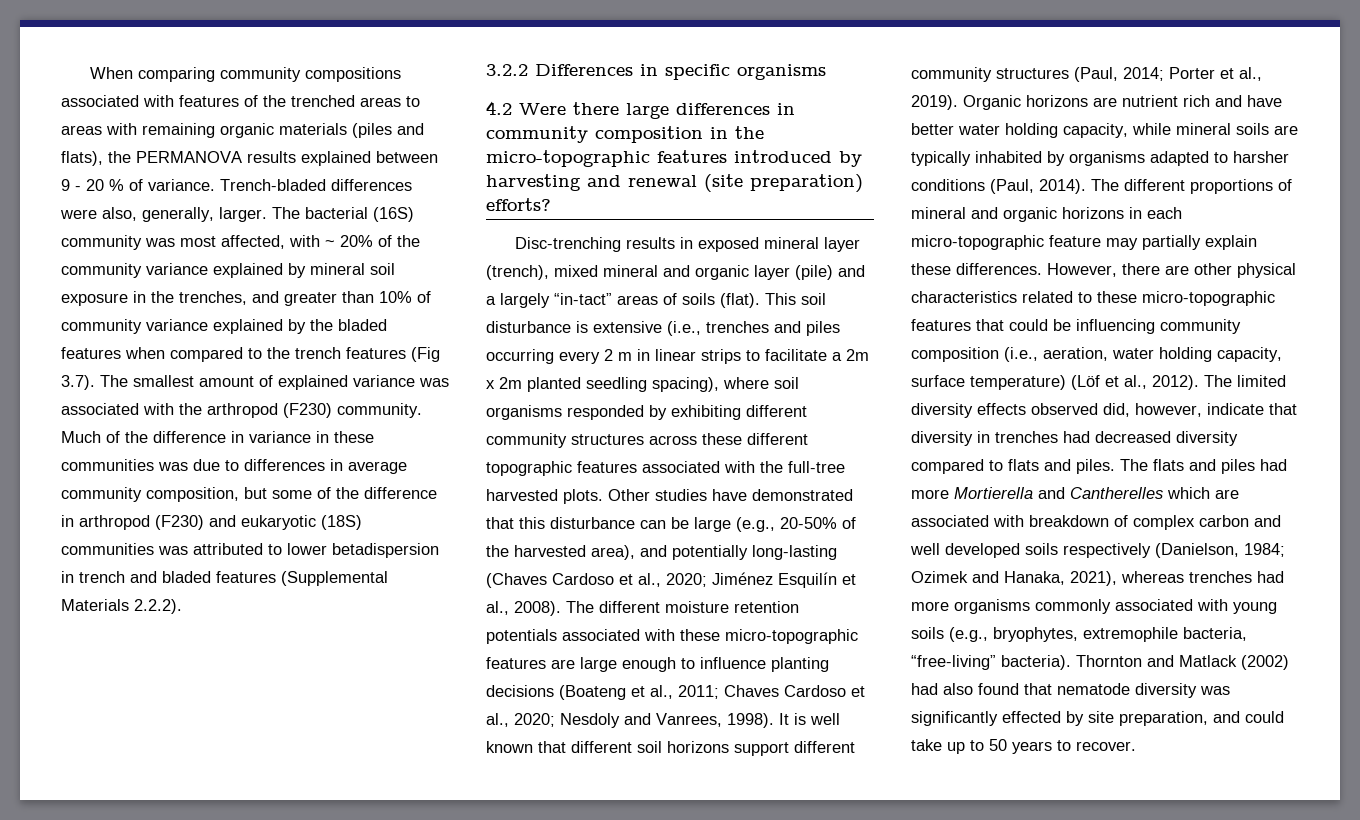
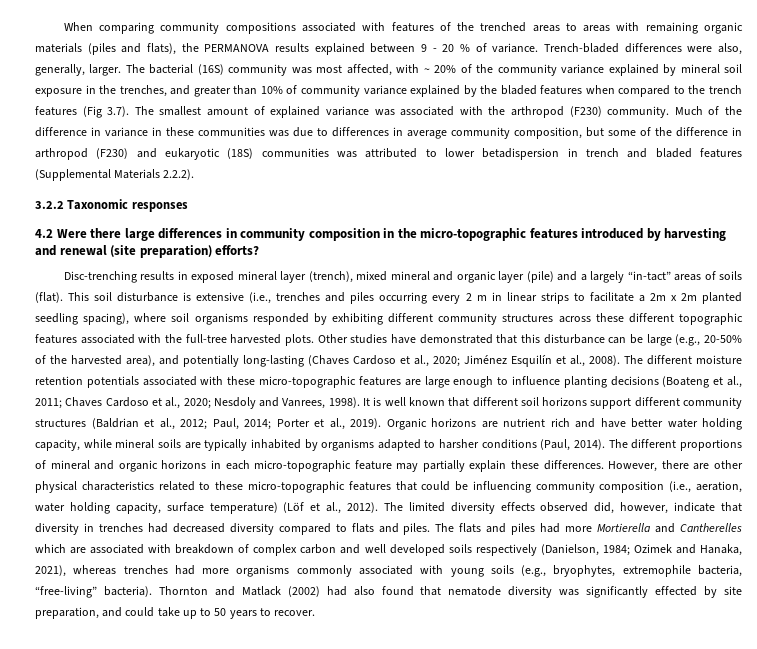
[535,64,826,80] Differences in specific organisms -> [67,199,188,212] Taxonomic responses
[1074,67,1118,82] (Paul, -> [91,418,239,430] (Baldrian et al., 2012; Paul,

